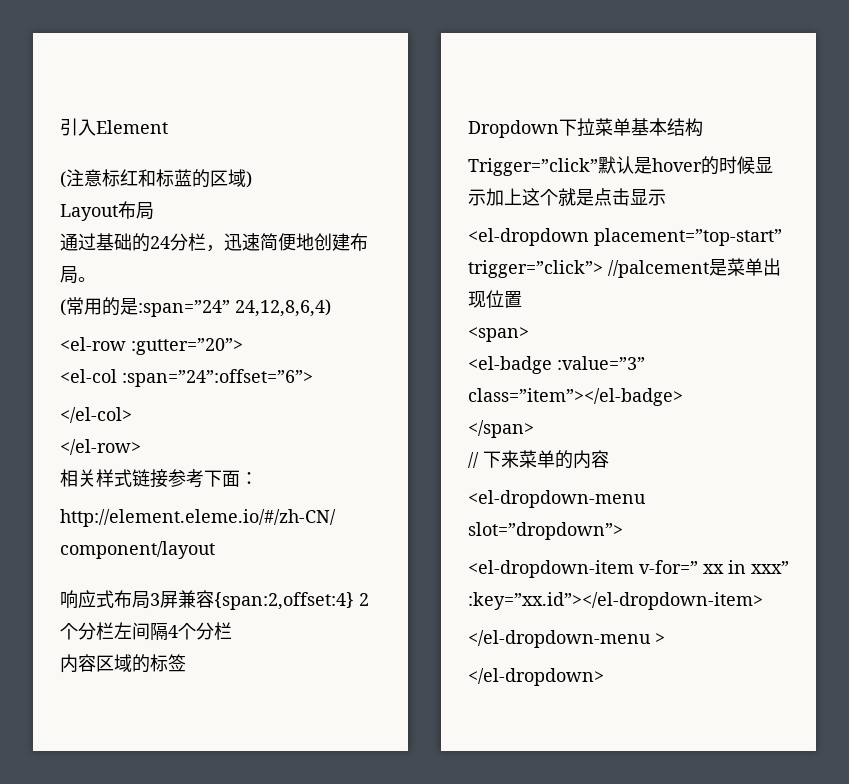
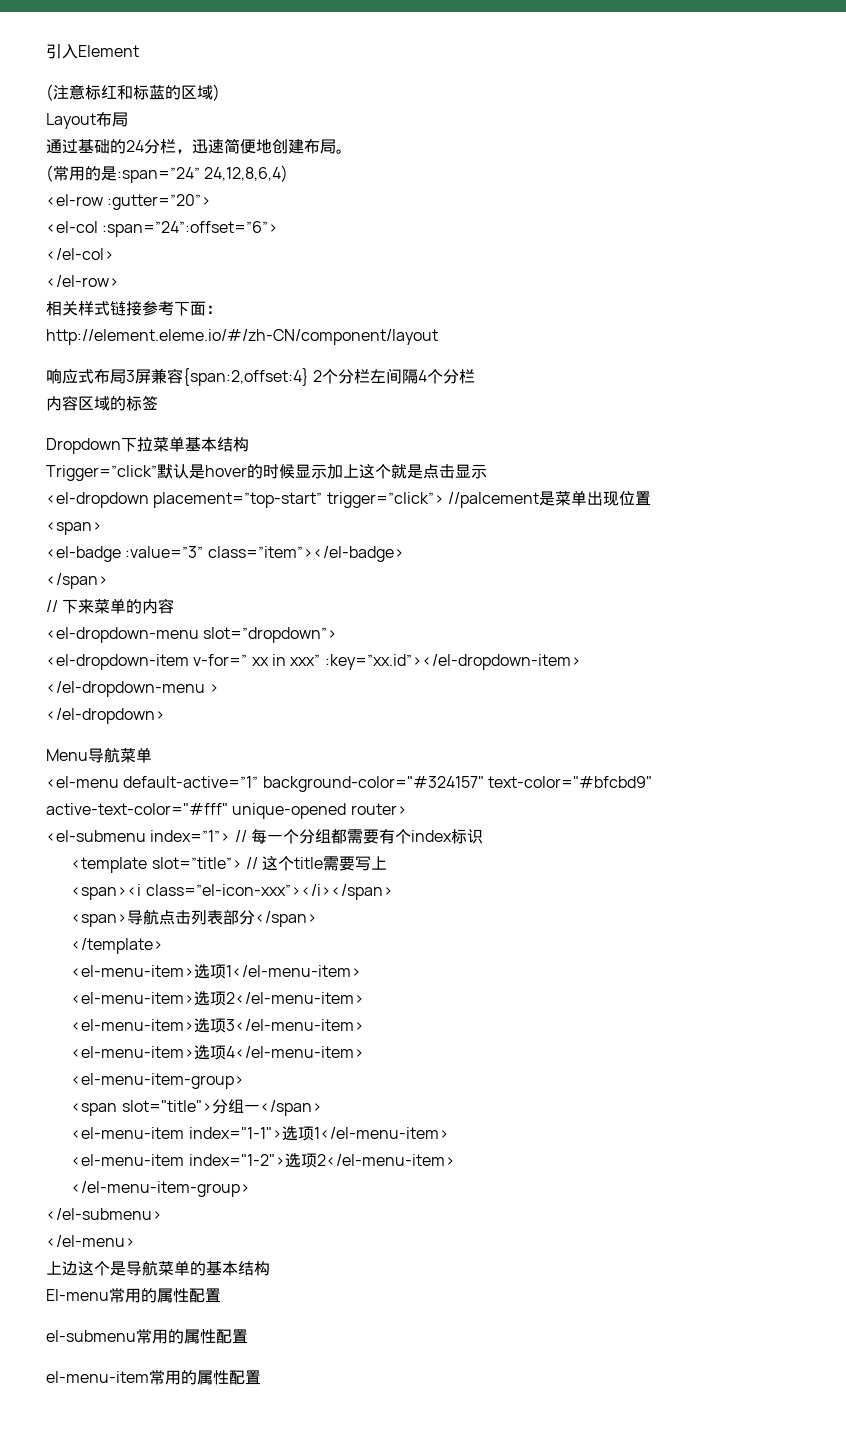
(604, 677) none -> [46,747,152,763] [46,776,652,792] [46,803,407,819] [46,829,483,844] [71,856,388,873] [71,884,393,900] [71,909,318,927] [71,938,164,954] [71,964,362,979] [71,991,365,1006] [71,1018,365,1033] [71,1045,365,1060] [71,1073,245,1089] [71,1099,322,1116] [71,1126,449,1141] [71,1153,455,1168] [71,1181,251,1197] [46,1208,162,1220] [46,1235,135,1247] [46,1260,270,1276] [46,1288,221,1303] [46,1329,248,1344] [46,1370,261,1385] // Menu导航菜单 // <el-menu default-active=”1” background-color="#324157" text-color="#bfcbd9" active-text-color="#fff" unique-opened router> // <el-submenu index=”1”> // 每一个分组都需要有个index标识 // <template slot=”title”> // 这个title需要写上 // <span><i class=”el-icon-xxx”></i></span> // <span>导航点击列表部分</span> // </template> // <el-menu-item>选项1</el-menu-item> // <el-menu-item>选项2</el-menu-item> // <el-menu-item>选项3</el-menu-item> // <el-menu-item>选项4</el-menu-item> // <el-menu-item-group> // <span slot="title">分组一</span> // <el-menu-item index="1-1">选项1</el-menu-item> // <el-menu-item index="1-2">选项2</el-menu-item> // </el-menu-item-group> // </el-submenu> // </el-menu> // 上边这个是导航菜单的基本结构 // El-menu常用的属性配置 // el-submenu常用的属性配置 // el-menu-item常用的属性配置

